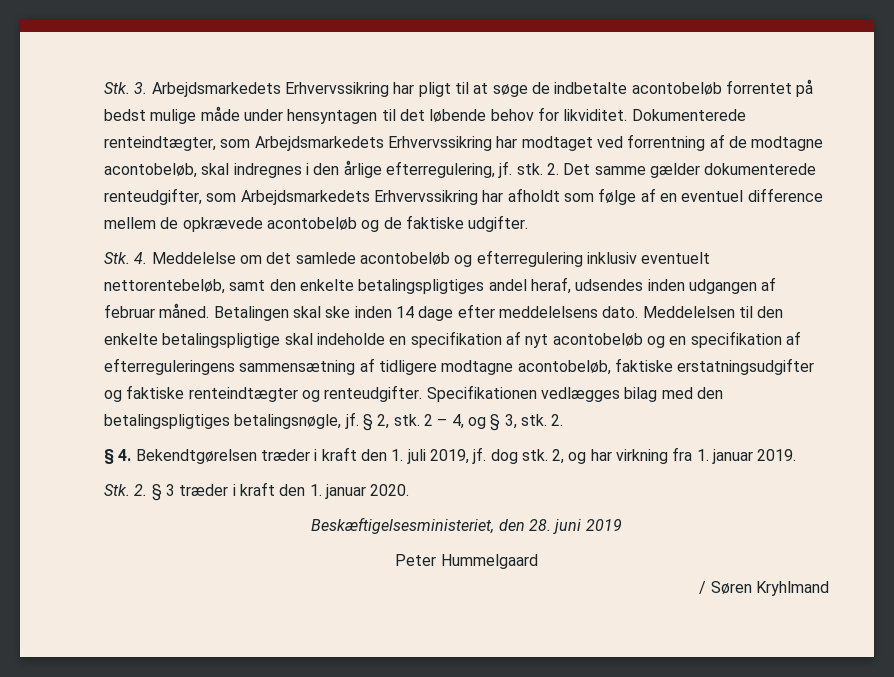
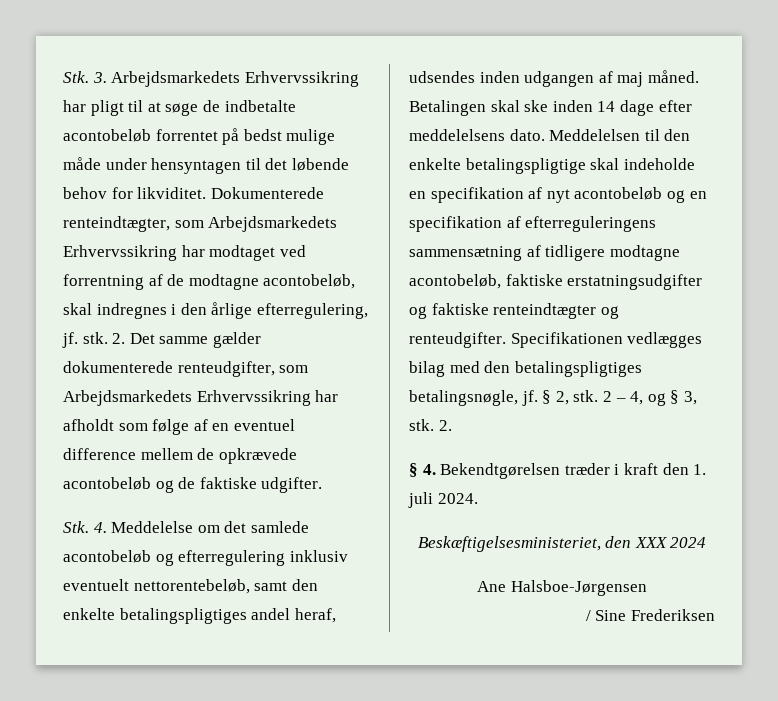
[104,304,155,318] februar -> [617,72,644,87] maj
[429,447,797,464] [104,482,410,501] [311,517,622,534] [395,554,538,569] 2019, jf. dog stk. 2, og har virkning fra 1. januar 2019. // Stk. 2. § 3 træder i kraft den 1. januar 2020. // Beskæftigelsesministeriet, den 28. juni 2019 // Peter Hummelgaard -> [437,493,478,504] [417,536,707,552] [477,580,647,596] 2024. // Beskæftigelsesministeriet, den XXX 2024 // Ane Halsboe-Jørgensen
[710,581,830,596] Søren Kryhlmand -> [595,609,715,621] Sine Frederiksen

